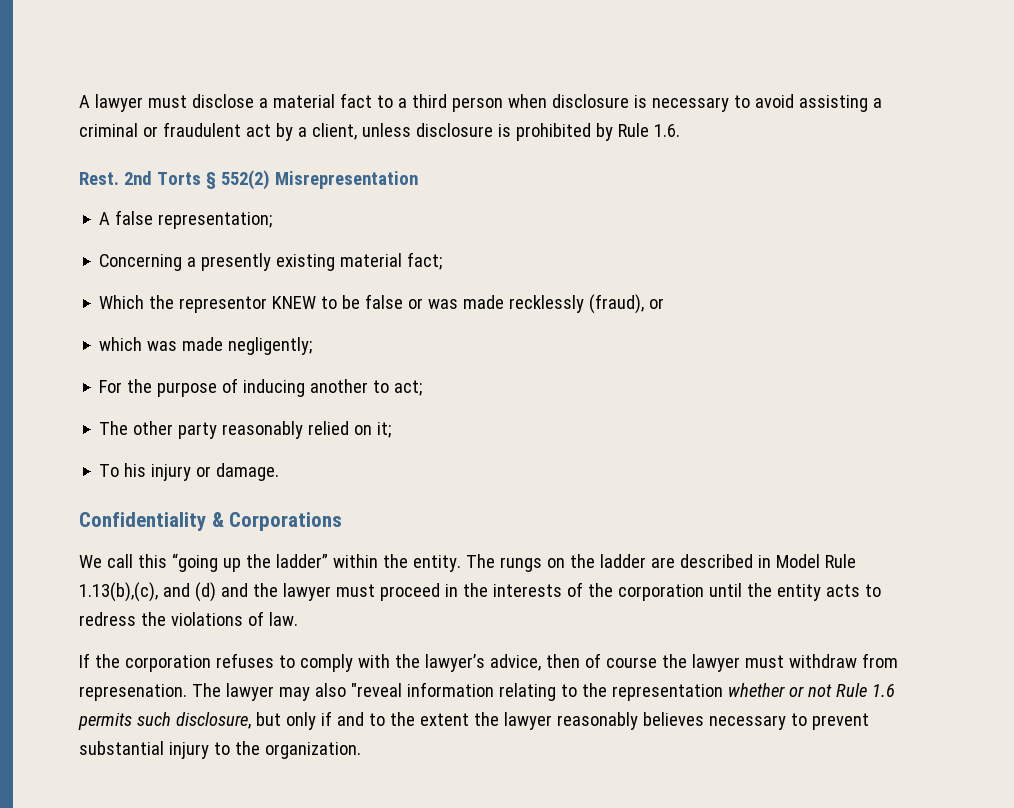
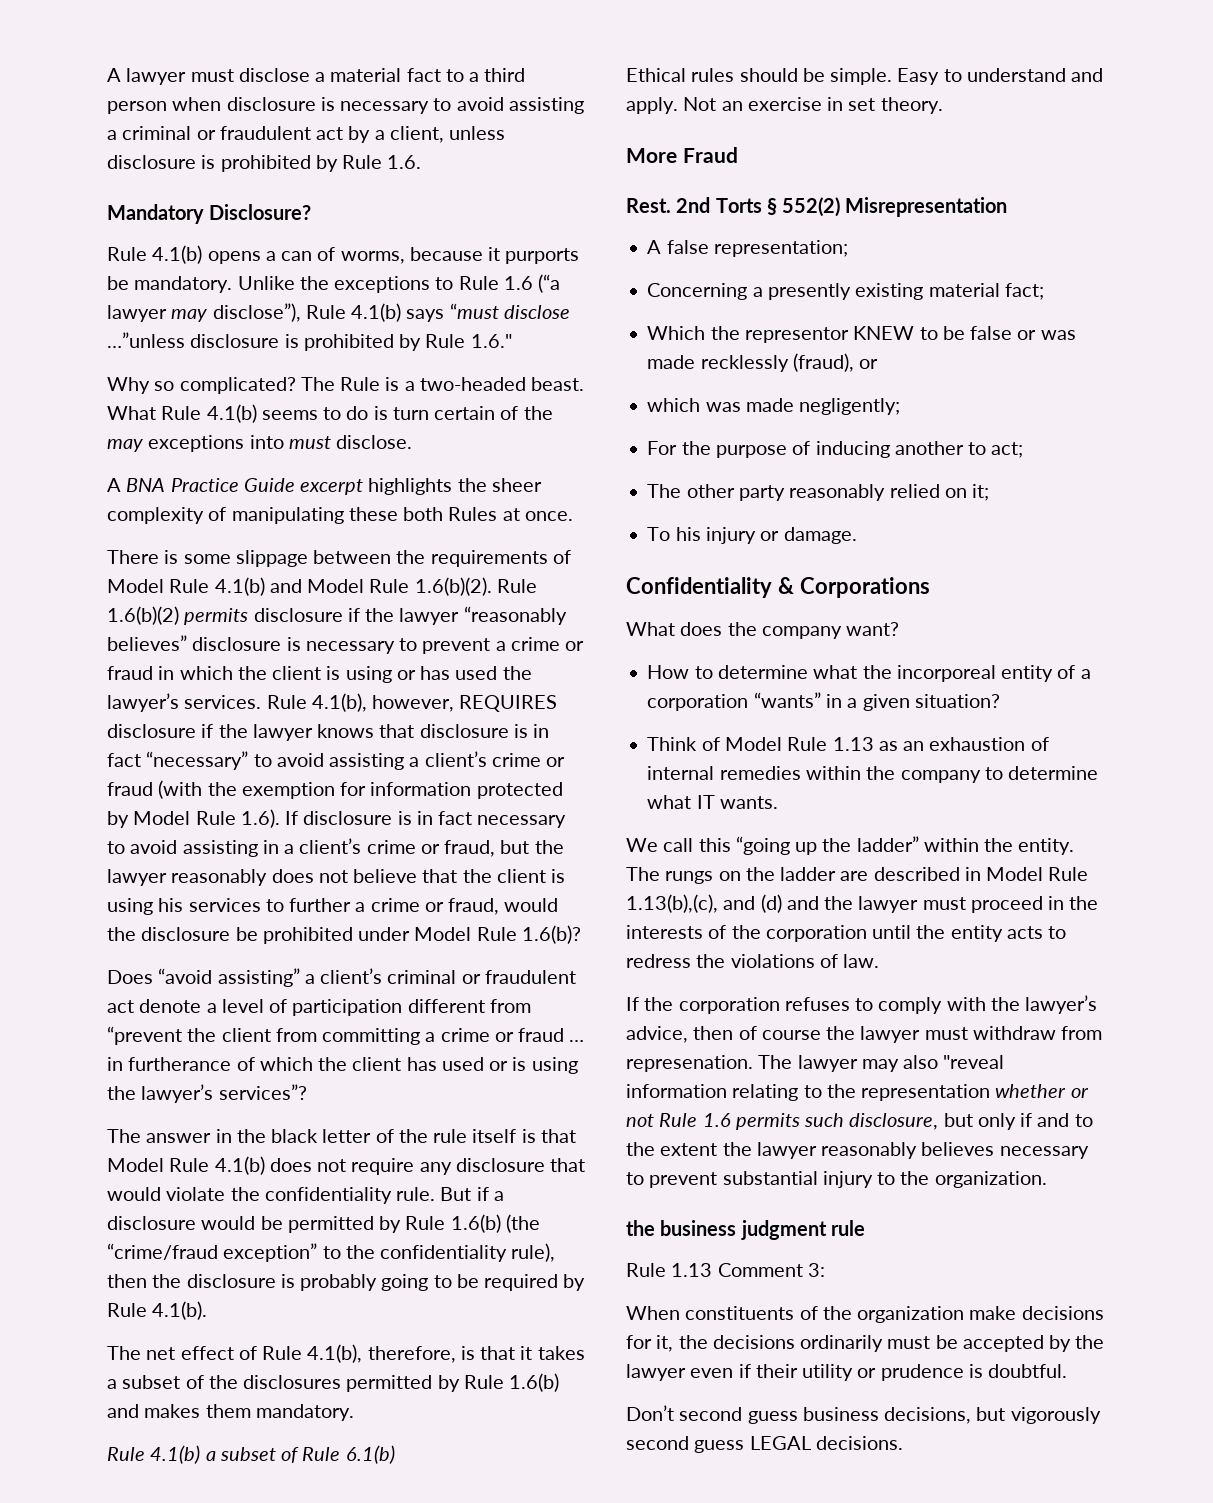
(680, 130) none -> [107,204,312,224] [107,245,580,264] [107,274,561,293] [107,303,570,322] [107,332,512,351] [107,377,585,394] [107,404,553,423] [107,435,413,452] [107,478,542,495] [107,507,573,524] [107,550,571,567] [107,577,537,596] [107,606,567,625] [107,635,585,654] [107,666,532,683] [107,693,558,712] [107,724,550,741] [107,751,566,770] [107,780,563,799] [107,809,567,828] [107,838,564,857] [107,869,566,886] [107,898,559,915] [107,925,581,944] [107,968,576,987] [107,999,531,1016] [107,1026,585,1045] [107,1057,578,1074] [107,1084,307,1103] [107,1129,576,1143] [107,1156,586,1175] [107,1187,504,1204] [107,1214,540,1233] [107,1243,556,1262] [107,1274,586,1291] [107,1301,208,1320] [107,1344,585,1363] [107,1373,560,1392] [107,1404,354,1421] [107,1445,395,1464] [626,68,1104,85] [626,97,943,114] [626,147,738,163] // Mandatory Disclosure? // Rule 4.1(b) opens a can of worms, because it purports be mandatory. Unlike the exceptions to Rule 1.6 (“a lawyer may disclose”), Rule 4.1(b) says “must disclose …”unless disclosure is prohibited by Rule 1.6." // Why so complicated? The Rule is a two-headed beast. What Rule 4.1(b) seems to do is turn certain of the may exceptions into must disclose. // A BNA Practice Guide excerpt highlights the sheer complexity of manipulating these both Rules at once. // There is some slippage between the requirements of Model Rule 4.1(b) and Model Rule 1.6(b)(2). Rule 1.6(b)(2) permits disclosure if the lawyer “reasonably believes” disclosure is necessary to prevent a crime or fraud in which the client is using or has used the lawyer’s services. Rule 4.1(b), however, REQUIRES disclosure if the lawyer knows that disclosure is in fact “necessary” to avoid assisting a client’s crime or fraud (with the exemption for information protected by Model Rule 1.6). If disclosure is in fact necessary to avoid assisting in a client’s crime or fraud, but the lawyer reasonably does not believe that the client is using his services to further a crime or fraud, would the disclosure be prohibited under Model Rule 1.6(b)? // Does “avoid assisting” a client’s criminal or fraudulent act denote a level of participation different from “prevent the client from committing a crime or fraud … in furtherance of which the client has used or is using the lawyer’s services”? // The answer in the black letter of the rule itself is that Model Rule 4.1(b) does not require any disclosure that would violate the confidentiality rule. But if a disclosure would be permitted by Rule 1.6(b) (the “crime/fraud exception” to the confidentiality rule), then the disclosure is probably going to be required by Rule 4.1(b). // The net effect of Rule 4.1(b), therefore, is that it takes a subset of the disclosures permitted by Rule 1.6(b) and makes them mandatory. // Rule 4.1(b) a subset of Rule 6.1(b) // Ethical rules should be simple. Easy to understand and apply. Not an exercise in set theory. // More Fraud
(343, 521) none -> [626,622,900,639] [647,665,1091,682] [647,692,1000,711] [647,737,1049,751] [647,766,1099,783] [647,795,778,809] // What does the company want? // How to determine what the incorporeal entity of a corporation “wants” in a given situation? // Think of Model Rule 1.13 as an exhaustion of internal remedies within the company to determine what IT wants.
(361, 750) none -> [626,1220,865,1240] [626,1263,825,1277] [626,1306,1104,1323] [626,1335,1105,1352] [626,1364,1068,1381] [626,1405,1101,1424] [626,1436,903,1453] // the business judgment rule // Rule 1.13 Comment 3: // When constituents of the organization make decisions for it, the decisions ordinarily must be accepted by the lawyer even if their utility or prudence is doubtful. // Don’t second guess business decisions, but vigorously second guess LEGAL decisions.

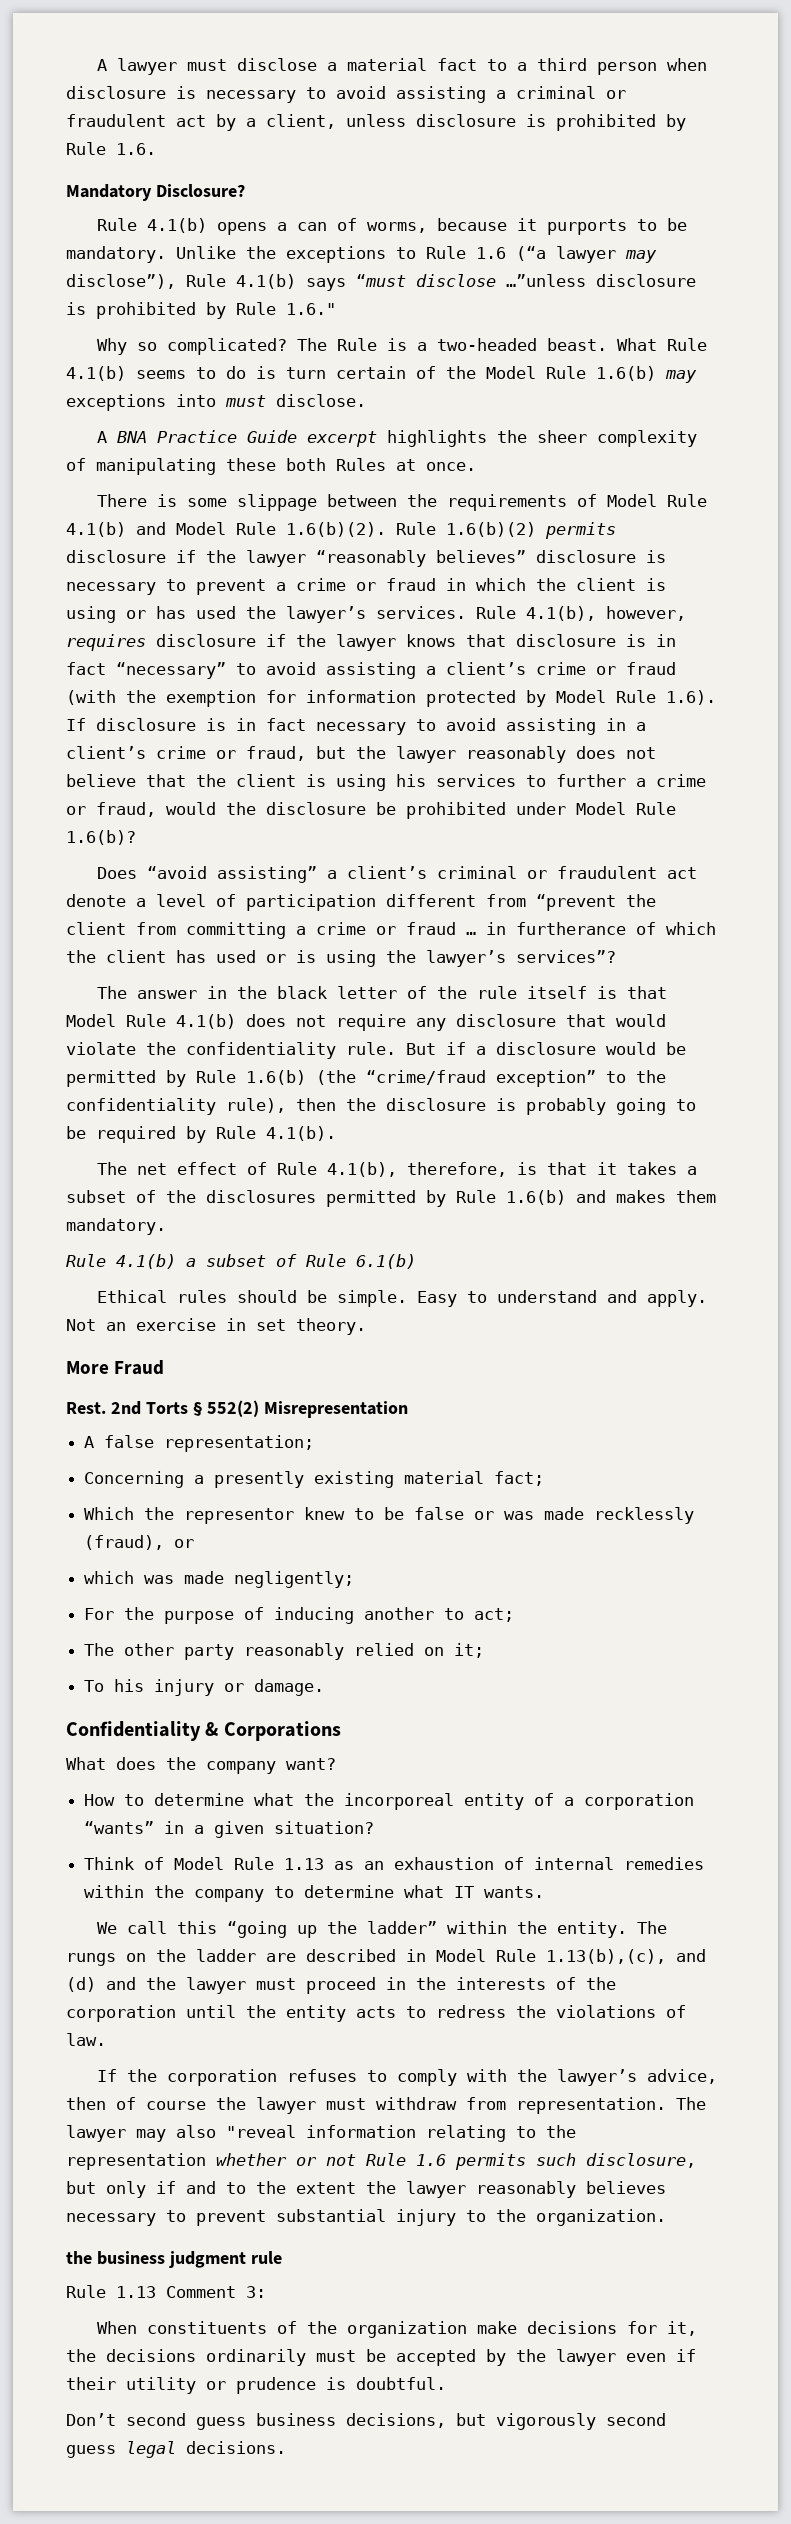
(580, 256) none -> [637,219,658,231] to
(553, 413) none -> [486,366,656,381] Model Rule 1.6(b)
[459,695,558,712] REQUIRES -> [66,634,146,651] requires
[853,326,915,340] KNEW -> [304,1507,346,1520] knew
[626,1055,753,1072] represenation. -> [516,2097,666,2114] representation.
[749,1436,811,1450] LEGAL -> [126,2441,176,2458] legal

